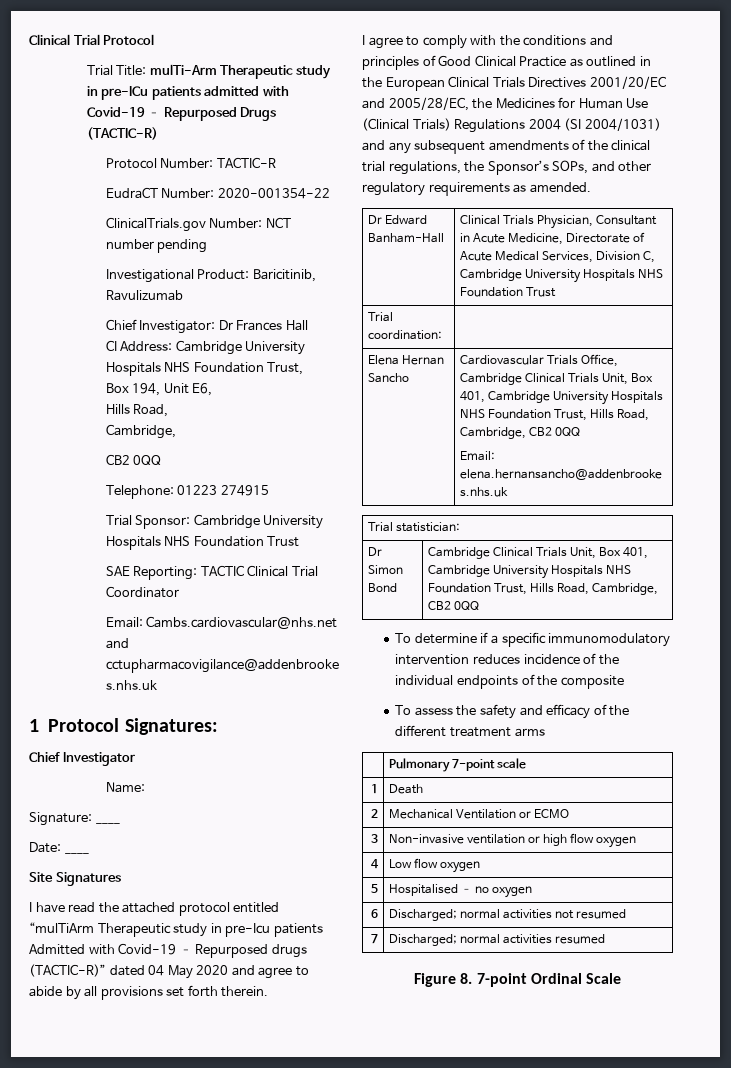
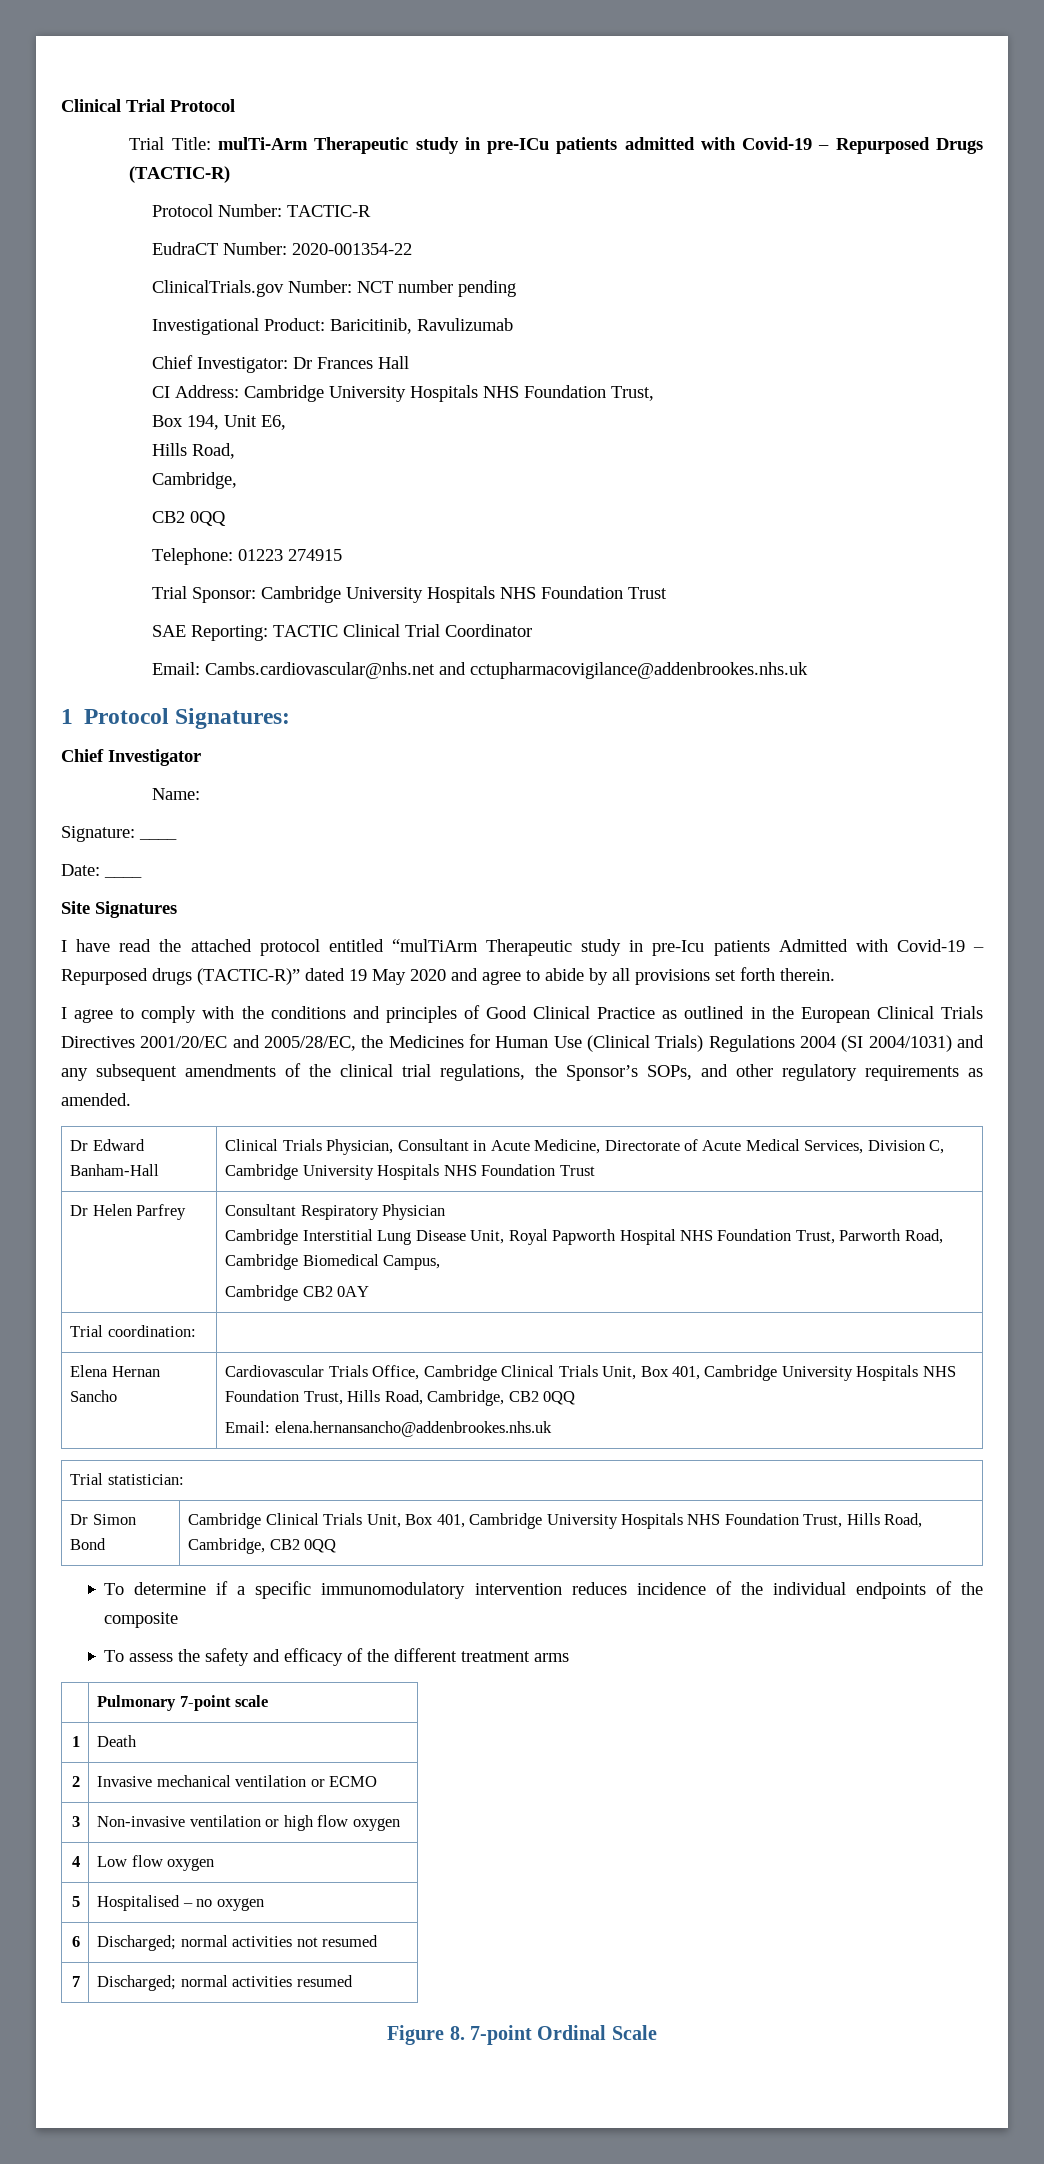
[148,965,165,976] 04 -> [349,969,367,981] 19
(556, 292) none -> [70,1204,187,1220] [225,1204,446,1220] [225,1229,943,1245] [225,1254,441,1270] [225,1285,370,1301] // Dr Helen Parfrey | Consultant Respiratory Physician // Cambridge Interstitial Lung Disease Unit, Royal Papworth Hospital NHS Foundation Trust, Parworth Road, Cambridge Biomedical Campus, // Cambridge CB2 0AY
[388,809,516,819] Mechanical Ventilation -> [97,1775,307,1787] Invasive mechanical ventilation

